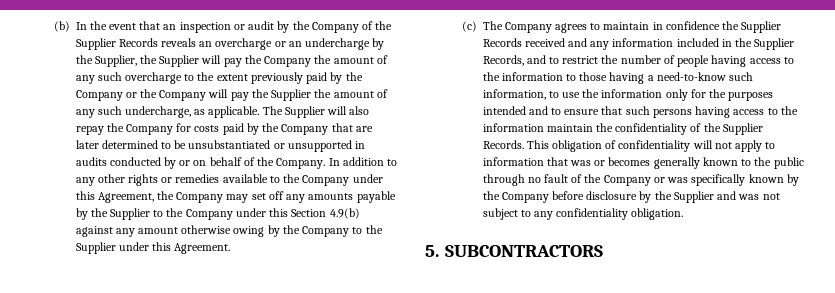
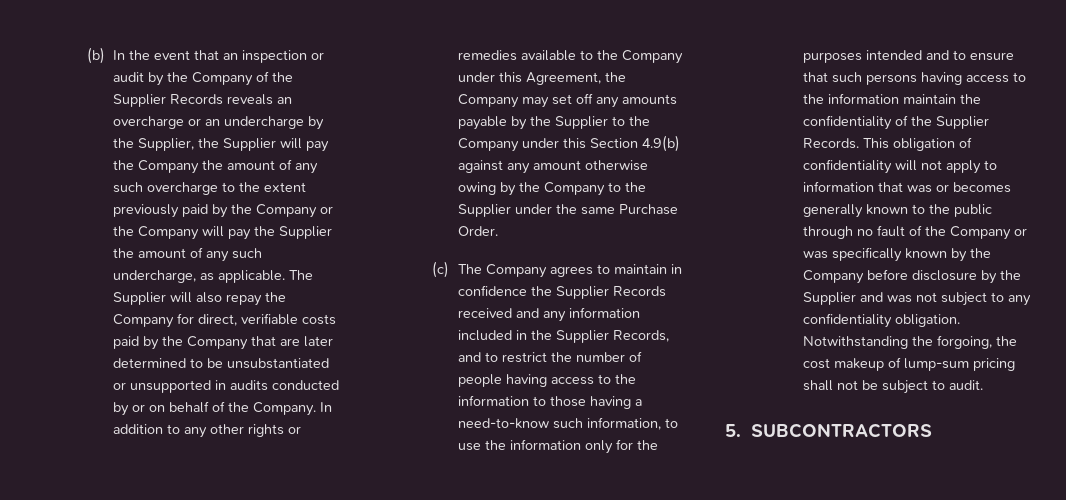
(192, 127) none -> [198,313,299,326] direct, verifiable
[151,242,231,254] this Agreement. -> [556,204,679,215] [458,226,499,236] the same Purchase Order.
(684, 214) none -> [803,335,1018,349] [803,357,1016,371] [803,380,984,394] Notwithstanding the forgoing, the cost makeup of lump-sum pricing shall not be subject to audit.

